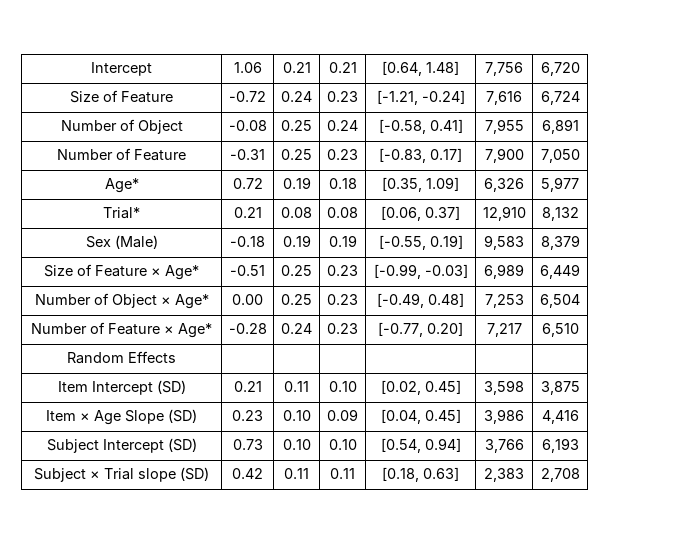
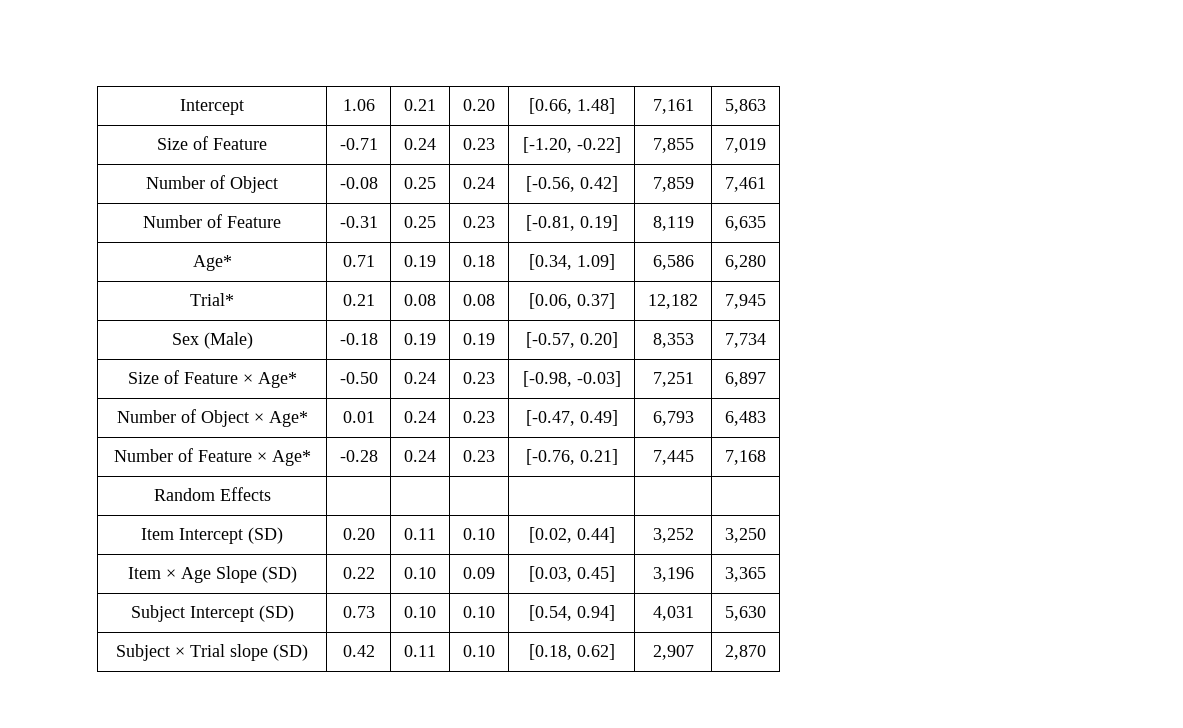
[328,62,357,73] [382,61,422,76] 0.21 | [0.64, -> [463,99,495,111] [528,98,572,114] 0.20 | [0.66,
[485,62,523,76] [540,62,580,76] 7,756 | 6,720 -> [652,99,694,114] [725,99,766,114] 7,161 | 5,863
[229,91,266,102] [281,91,312,102] [327,91,358,102] [376,90,465,105] [486,91,522,105] [540,91,580,105] -0.72 | 0.24 | 0.23 | [-1.21, -0.24] | 7,616 | 6,724 -> [339,138,378,150] [404,138,436,150] [463,138,495,150] [522,137,621,153] [652,138,694,153] [725,138,766,153] -0.71 | 0.24 | 0.23 | [-1.20, -0.22] | 7,855 | 7,019
[378,119,463,134] [484,119,524,134] [541,119,579,134] [-0.58, 0.41] | 7,955 | 6,891 -> [525,176,618,192] [652,177,694,192] [725,177,766,192] [-0.56, 0.42] | 7,859 | 7,461
[379,148,462,163] [484,148,524,163] [540,149,580,163] [104,178,139,193] [232,178,263,189] [-0.83, 0.17] | 7,900 | 7,050 // Age* | 0.72 -> [525,215,618,231] [652,216,694,231] [725,216,766,231] [192,255,232,271] [342,255,375,267] [-0.81, 0.19] | 8,119 | 6,635 // Age* | 0.71
[382,177,422,192] [0.35, -> [528,254,572,270] [0.34,
[484,178,524,192] [541,177,579,192] 6,326 | 5,977 -> [652,255,694,270] [725,255,766,270] 6,586 | 6,280
[482,206,526,221] [541,207,579,221] 12,910 | 8,132 -> [648,294,698,309] [725,294,766,309] 12,182 | 7,945
[378,235,463,250] [484,235,524,250] [540,235,580,250] [-0.55, 0.19] | 9,583 | 8,379 -> [525,332,618,348] [652,333,694,348] [725,333,766,348] [-0.57, 0.20] | 8,353 | 7,734
[230,265,265,276] [281,265,312,276] [327,265,358,276] [373,264,421,279] -0.51 | 0.25 | 0.23 | [-0.99, -> [339,372,378,384] [404,372,436,384] [463,372,495,384] [522,371,572,387] -0.50 | 0.24 | 0.23 | [-0.98,
[484,264,524,279] [540,264,580,279] 6,989 | 6,449 -> [652,372,694,387] [725,372,766,387] 7,251 | 6,897
[232,294,263,305] [281,294,312,305] [327,294,358,305] [377,293,464,308] [484,294,524,308] [540,294,580,308] 0.00 | 0.25 | 0.23 | [-0.49, 0.48] | 7,253 | 6,504 -> [342,411,375,423] [404,411,436,423] [463,411,495,423] [525,410,618,426] [652,411,694,426] [725,411,766,426] 0.01 | 0.24 | 0.23 | [-0.47, 0.49] | 6,793 | 6,483
[378,322,463,337] [486,323,522,337] [541,323,579,337] [-0.77, 0.20] | 7,217 | 6,510 -> [525,449,618,465] [652,450,694,465] [725,450,766,465] [-0.76, 0.21] | 7,445 | 7,168
[233,381,262,392] 0.21 -> [342,528,375,540] 0.20
[424,380,461,394] [484,380,524,395] [540,381,580,395] 0.45] | 3,598 | 3,875 -> [576,527,615,543] [652,528,694,543] [725,528,766,543] 0.44] | 3,252 | 3,250
[232,410,263,421] 0.23 -> [342,567,375,579] 0.22
[380,409,461,424] [484,409,524,424] [541,410,579,424] [0.04, 0.45] | 3,986 | 4,416 -> [528,566,615,582] [652,567,694,582] [725,567,766,582] [0.03, 0.45] | 3,196 | 3,365
[484,439,524,453] [541,438,579,453] 3,766 | 6,193 -> [652,606,694,621] [725,606,766,621] 4,031 | 5,630
[330,468,355,479] 0.11 -> [463,645,495,657] 0.10
[423,467,459,481] [484,468,524,482] [540,468,580,482] 0.63] | 2,383 | 2,708 -> [576,644,615,660] [652,645,694,660] [725,645,766,660] 0.62] | 2,907 | 2,870

